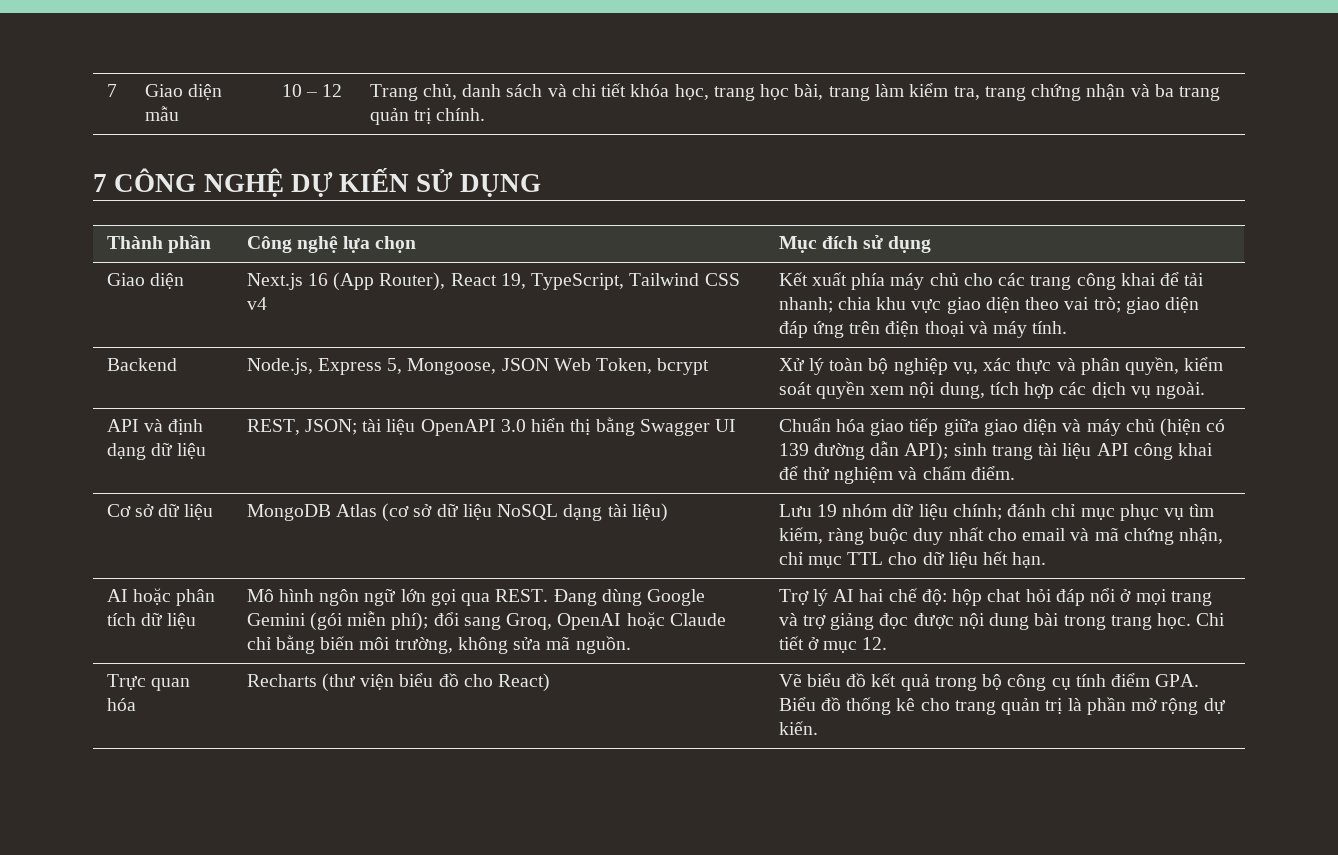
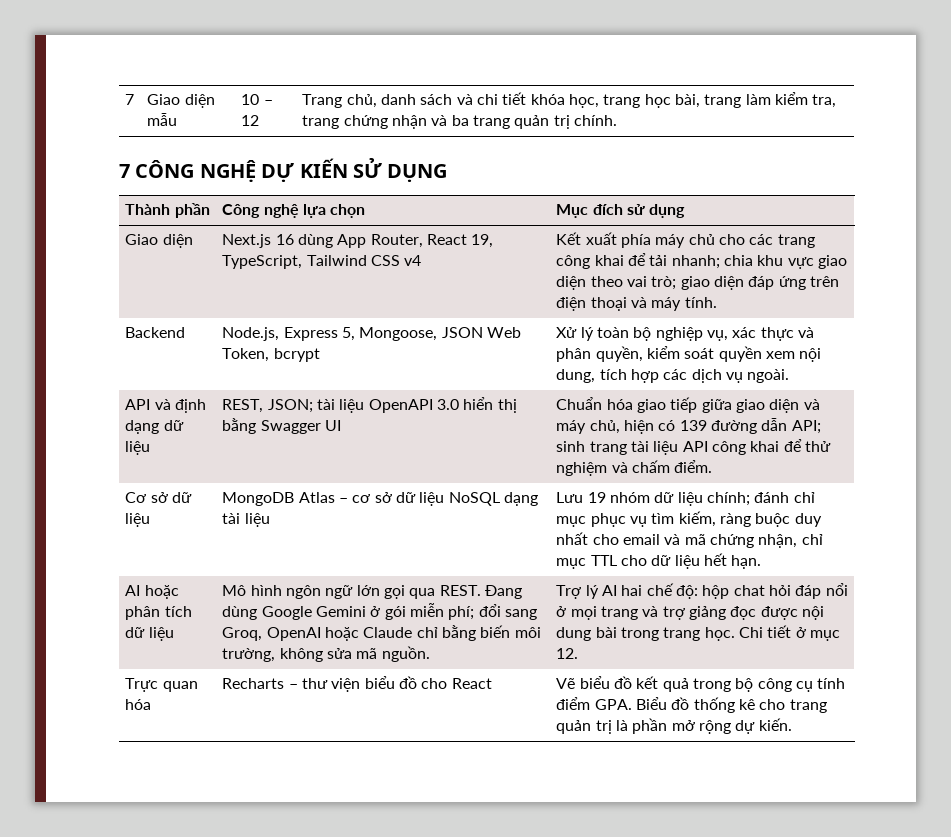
[333,272,446,291] (App Router), -> [298,234,423,248] dùng App Router,
[1125,418,1202,437] chủ (hiện -> [589,420,655,434] chủ, hiện
[904,442,949,461] API); -> [791,420,821,434] API;
[382,503,410,522] (cơ -> [339,494,371,503] – cơ
[631,503,668,522] liệu) -> [244,513,270,527] liệu
[309,611,429,631] (gói miễn phí); -> [370,603,475,620] ở gói miễn phí;
[321,673,356,692] (thư -> [288,678,329,689] – thư
[498,673,551,692] React) -> [451,678,492,689] React

